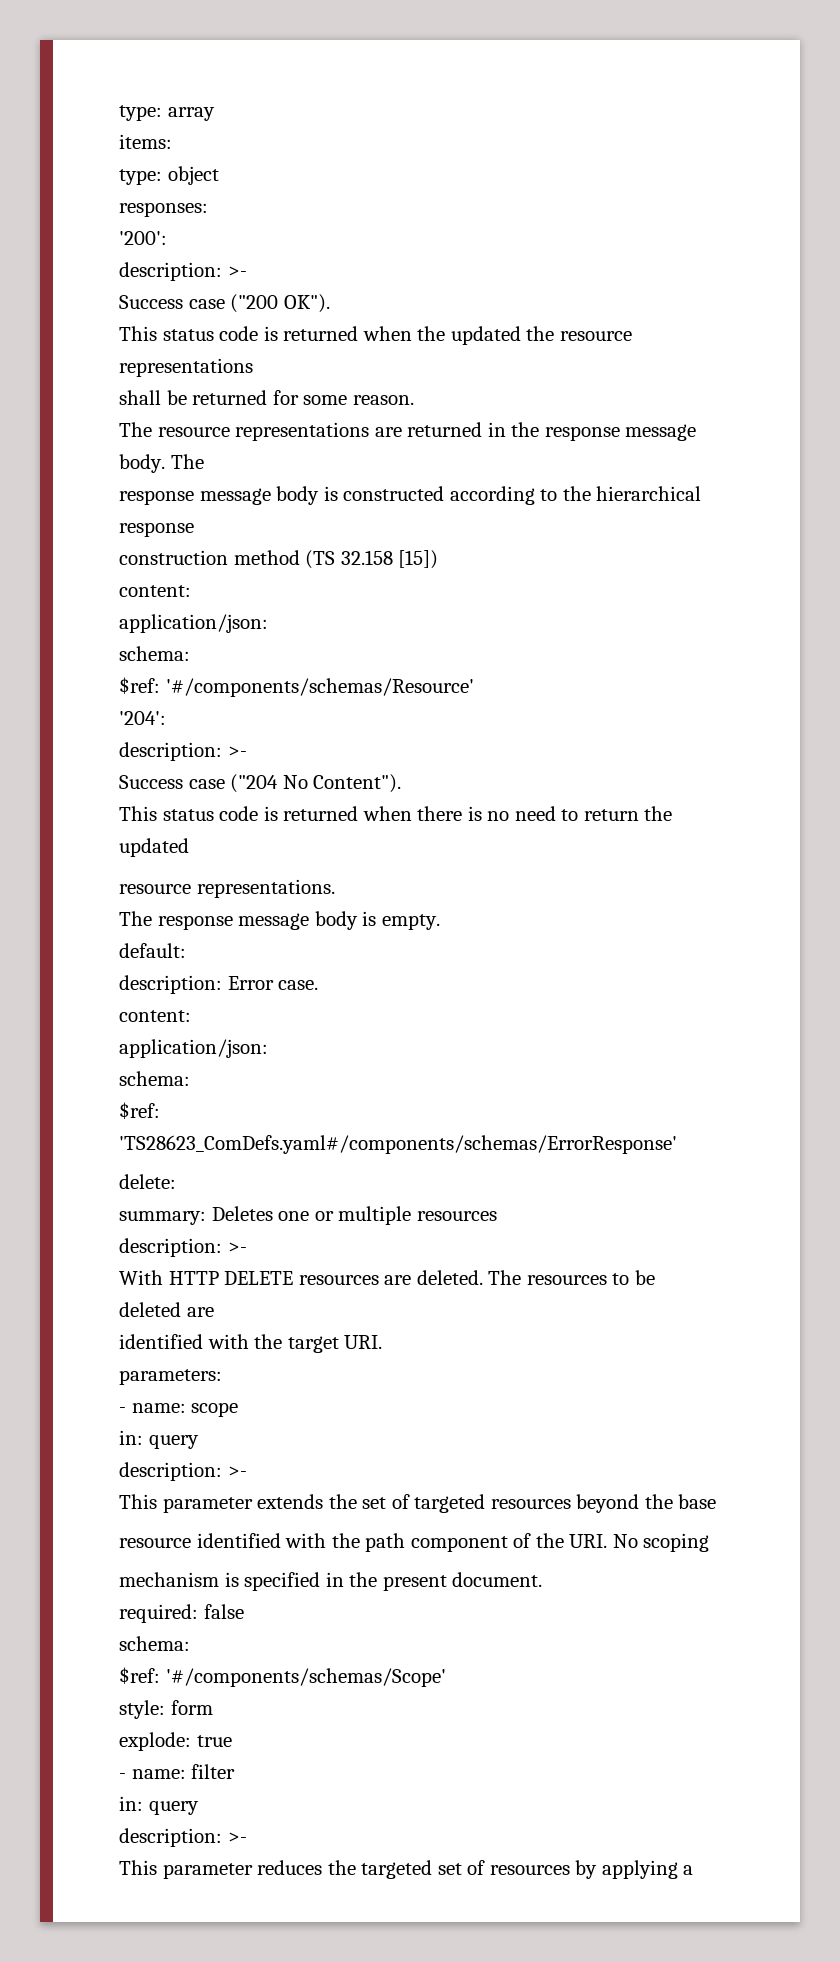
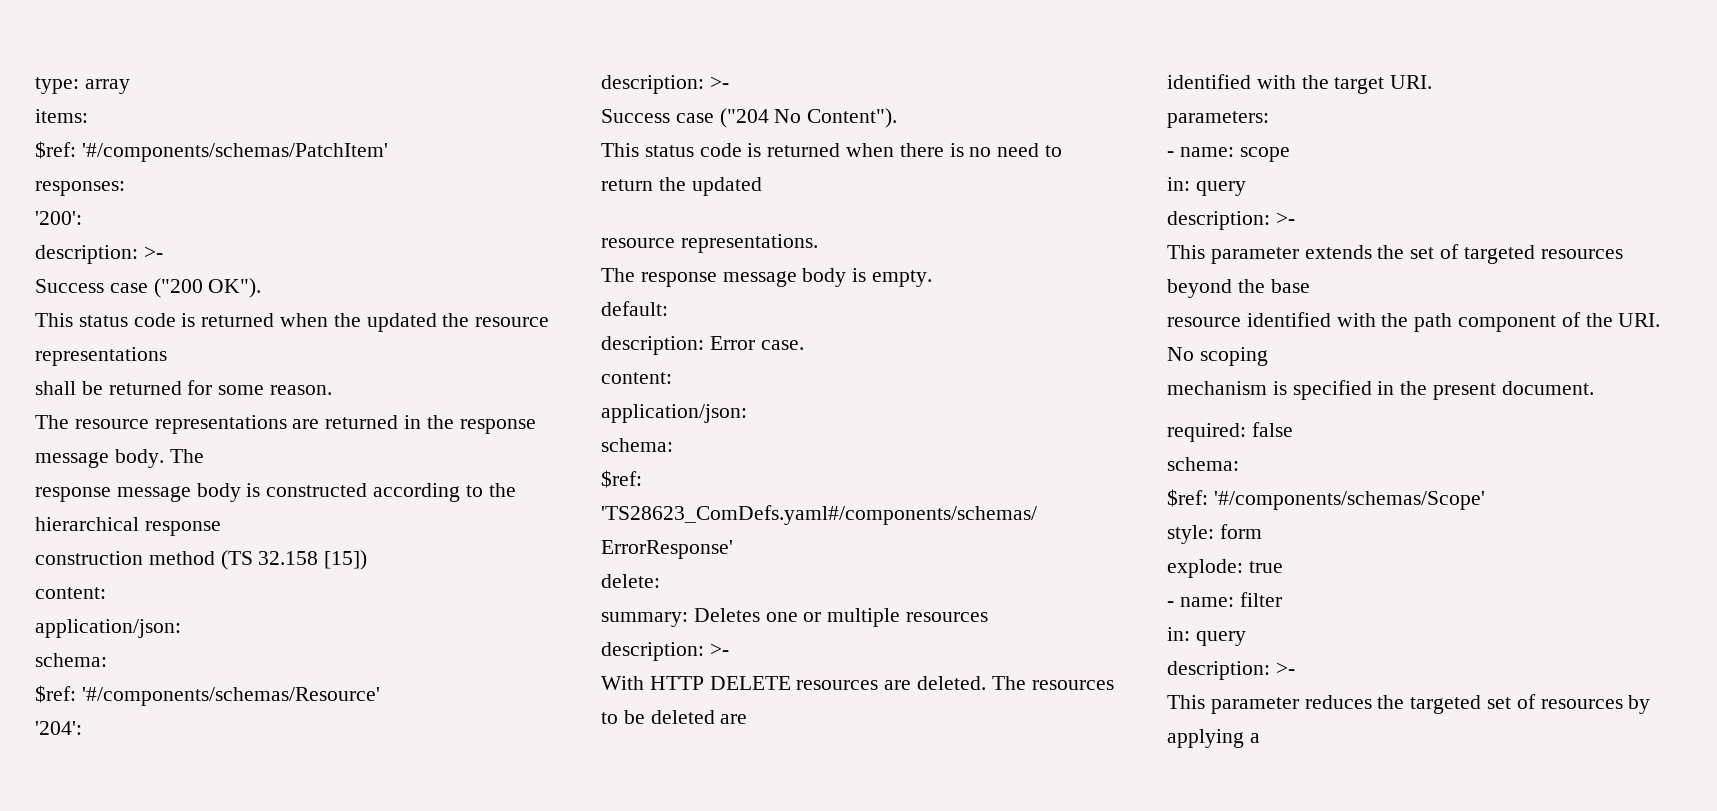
[119,166,219,185] type: object -> [35,141,388,162] $ref: '#/components/schemas/PatchItem'

